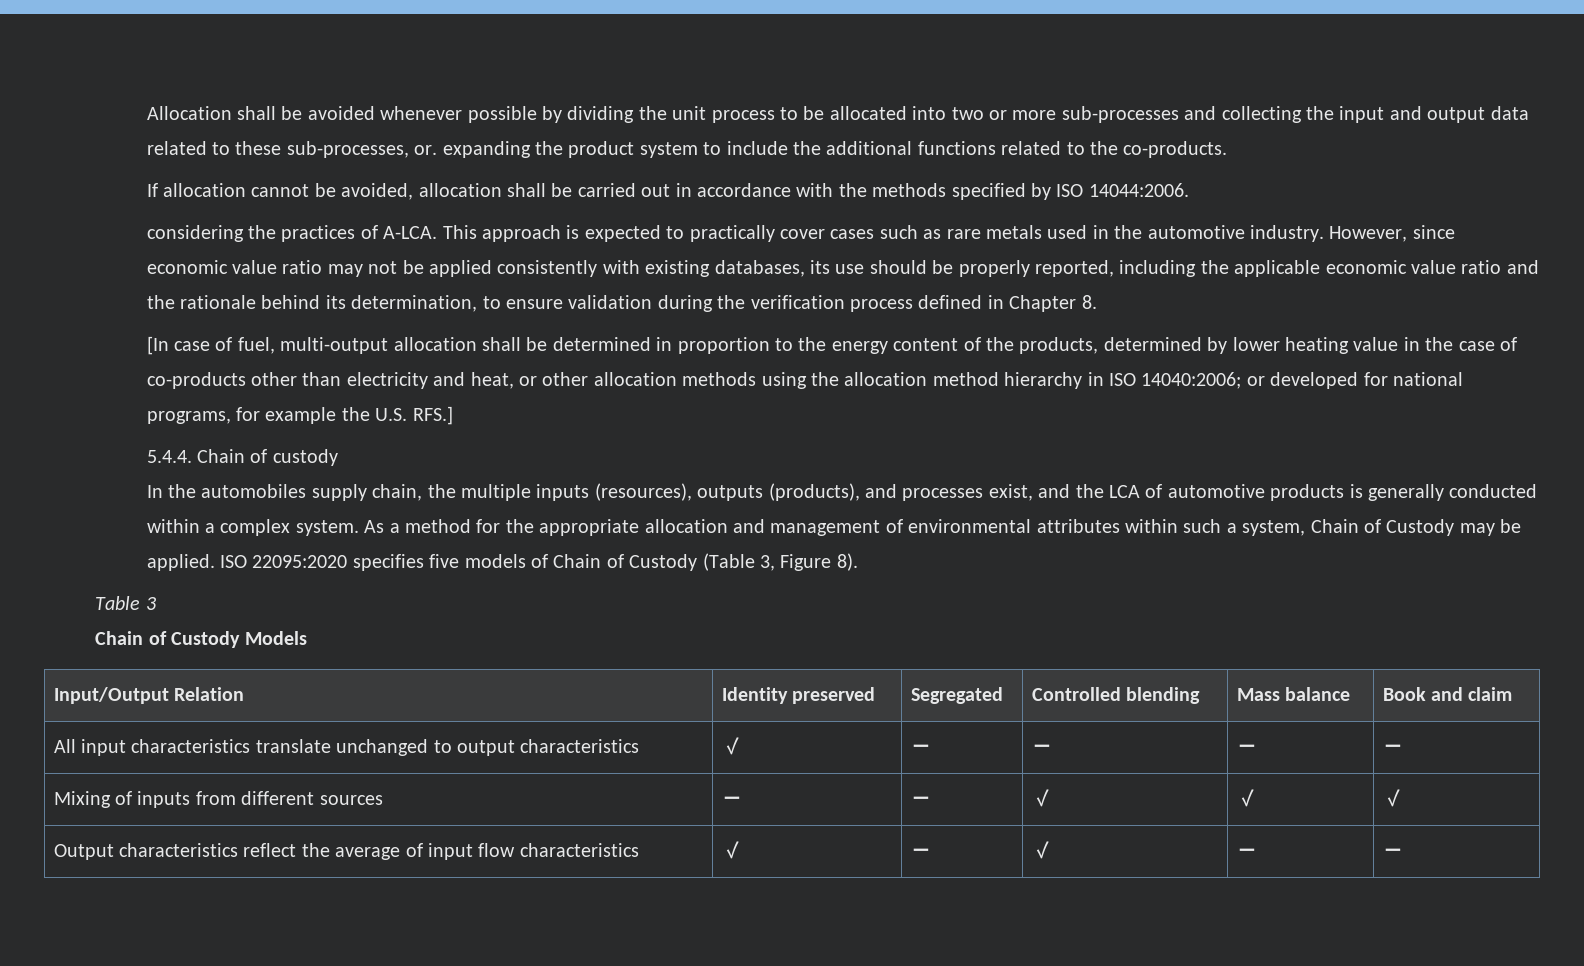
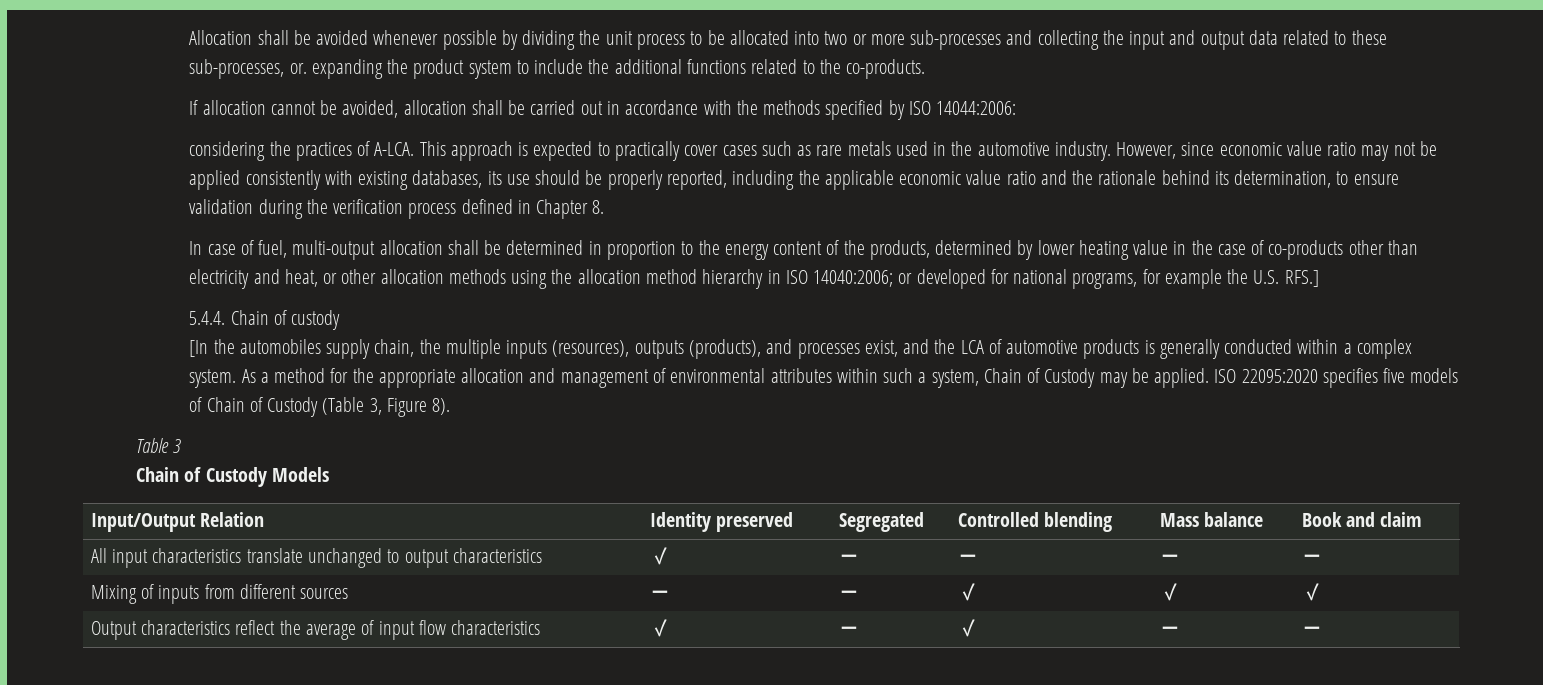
[1088,183,1189,197] 14044:2006. -> [936,101,1017,115] 14044:2006:
[146,336,169,355] [In -> [189,241,203,255] In
[146,485,163,498] In -> [189,340,209,357] [In

